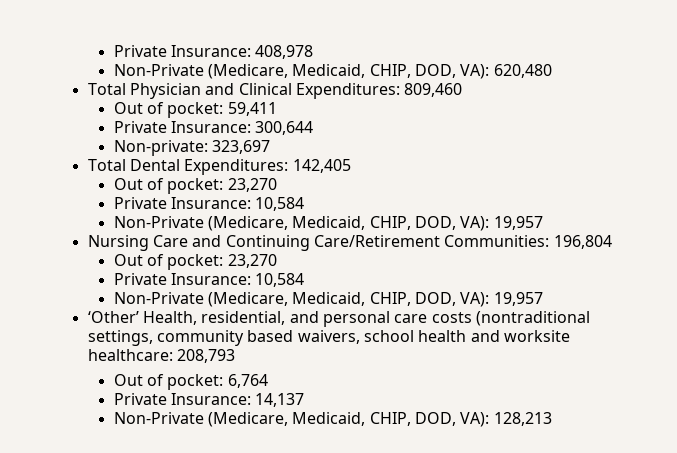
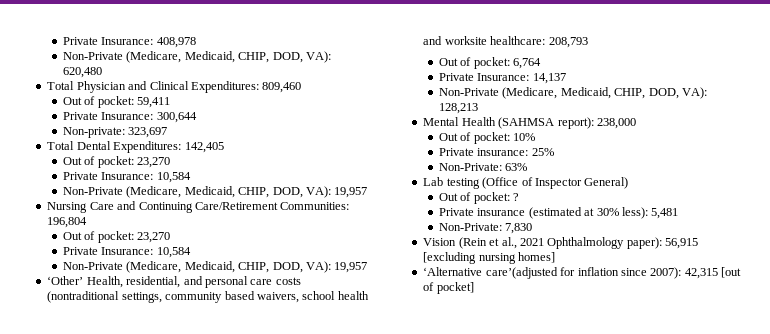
(552, 419) none -> [423,117,636,129] [438,132,536,144] [438,148,554,156] [438,163,528,171] [423,177,629,189] [438,192,520,204] [438,207,679,219] [438,223,533,234] [423,237,698,249] [423,252,556,264] [423,267,741,279] [423,282,474,294] // Mental Health (SAHMSA report): 238,000 // Out of pocket: 10% // Private insurance: 25% // Non-Private: 63% // Lab testing (Office of Inspector General) // Out of pocket: ? // Private insurance (estimated at 30% less): 5,481 // Non-Private: 7,830 // Vision (Rein et al., 2021 Ophthalmology paper): 56,915 [excluding nursing homes] // ‘Alternative care’(adjusted for inflation since 2007): 42,315 [out of pocket]

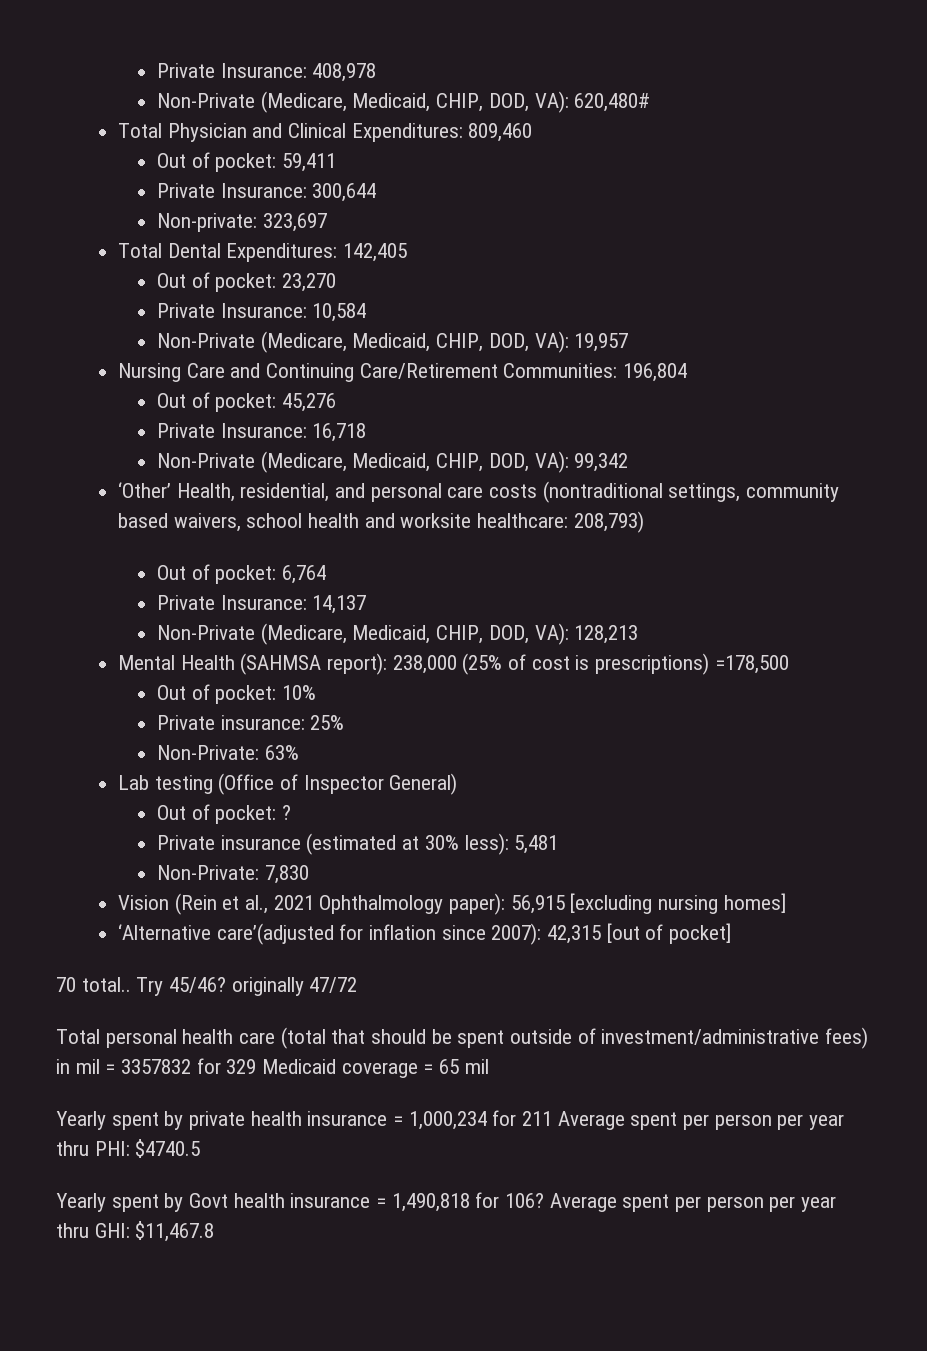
[62,67,102,78] 620,480 -> [574,93,651,112] 620,480#
[137,232,171,243] [62,247,191,258] [62,261,368,273] 23,270 // Private Insurance: 10,584 // Non-Private (Medicare, Medicaid, CHIP, DOD, VA): 19,957 -> [282,393,337,412] [157,423,367,442] [157,451,629,473] 45,276 // Private Insurance: 16,718 // Non-Private (Medicare, Medicaid, CHIP, DOD, VA): 99,342
[548,37,588,48] 208,793 -> [573,511,644,533] 208,793)
(636, 123) none -> [462,653,789,675] (25% of cost is prescriptions) =178,500
(474, 288) none -> [56,977,358,996] [56,1027,869,1049] [56,1058,489,1078] [56,1110,845,1130] [56,1139,201,1158] [56,1192,837,1212] [56,1221,215,1242] // 70 total.. Try 45/46? originally 47/72 // Total personal health care (total that should be spent outside of investment/administrative fees) in mil = 3357832 for 329 Medicaid coverage = 65 mil // Yearly spent by private health insurance = 1,000,234 for 211 Average spent per person per year thru PHI: $4740.5 // Yearly spent by Govt health insurance = 1,490,818 for 106? Average spent per person per year thru GHI: $11,467.8

